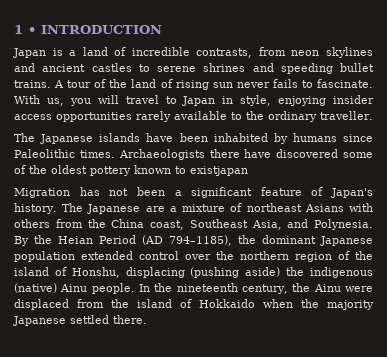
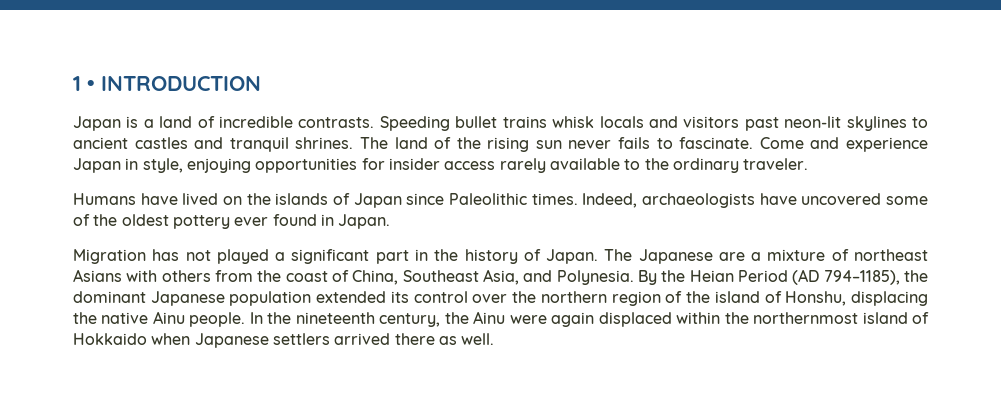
[196,47,373,58] [14,63,374,74] [14,79,173,88] contrasts, from neon skylines and ancient castles to serene shrines and speeding bullet trains. A tour of the land of -> [298,116,928,131] [73,137,481,152] contrasts. Speeding bullet trains whisk locals and visitors past neon-lit skylines to ancient castles and tranquil shrines. The land of the
[14,95,177,106] With us, you will travel to -> [759,137,928,152] Come and experience
(327, 101) none -> [255,158,385,173] opportunities for
[56,112,132,122] opportunities -> (496, 165) none
[320,111,373,120] [14,133,373,144] [14,149,339,160] traveller. // The Japanese islands have been inhabited by humans since Paleolithic times. Archaeologists there have discovered -> [743,158,809,170] [73,193,882,208] traveler. // Humans have lived on the islands of Japan since Paleolithic times. Indeed, archaeologists have uncovered
[134,165,248,176] known to existjapan -> [234,214,391,229] ever found in Japan.
[136,187,165,196] been -> [216,249,269,264] played
[260,187,373,198] [14,203,57,214] feature of Japan's history. -> [375,249,599,264] part in the history of Japan.
[111,219,184,230] China coast, -> [285,270,399,285] coast of China,
(133, 255) none -> [390,291,409,303] its
[190,267,373,278] [14,283,57,293] (pushing aside) the indigenous (native) -> [73,312,149,324] the native
[14,299,374,310] [13,315,147,326] displaced from the island of Hokkaido when the majority Japanese settled there. -> [551,312,930,327] [73,333,495,348] again displaced within the northernmost island of Hokkaido when Japanese settlers arrived there as well.

